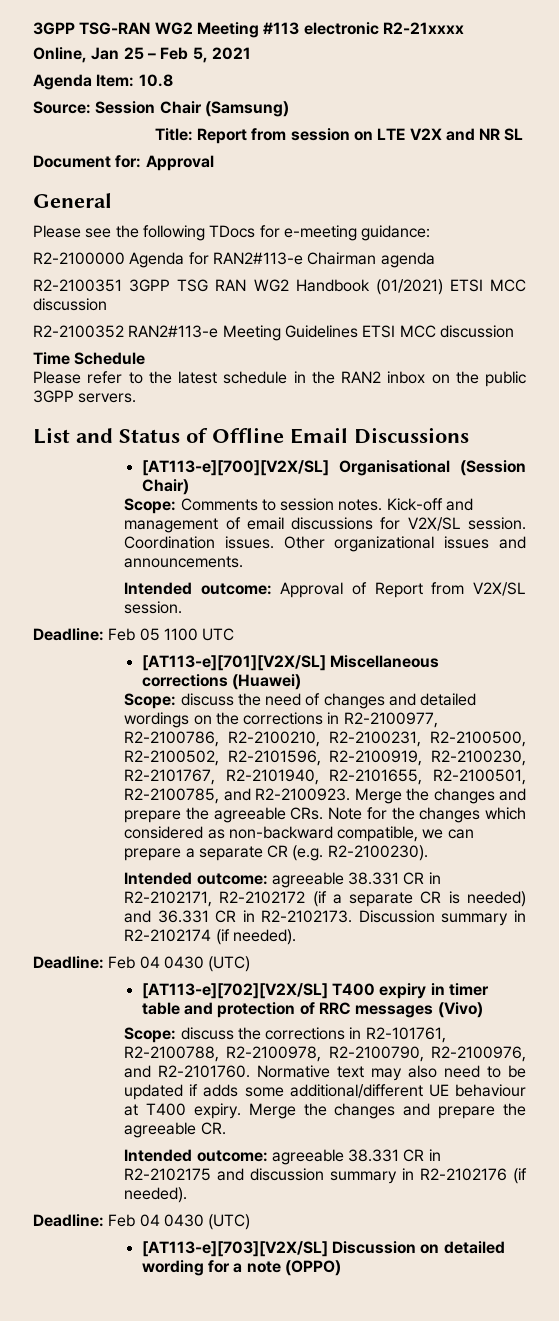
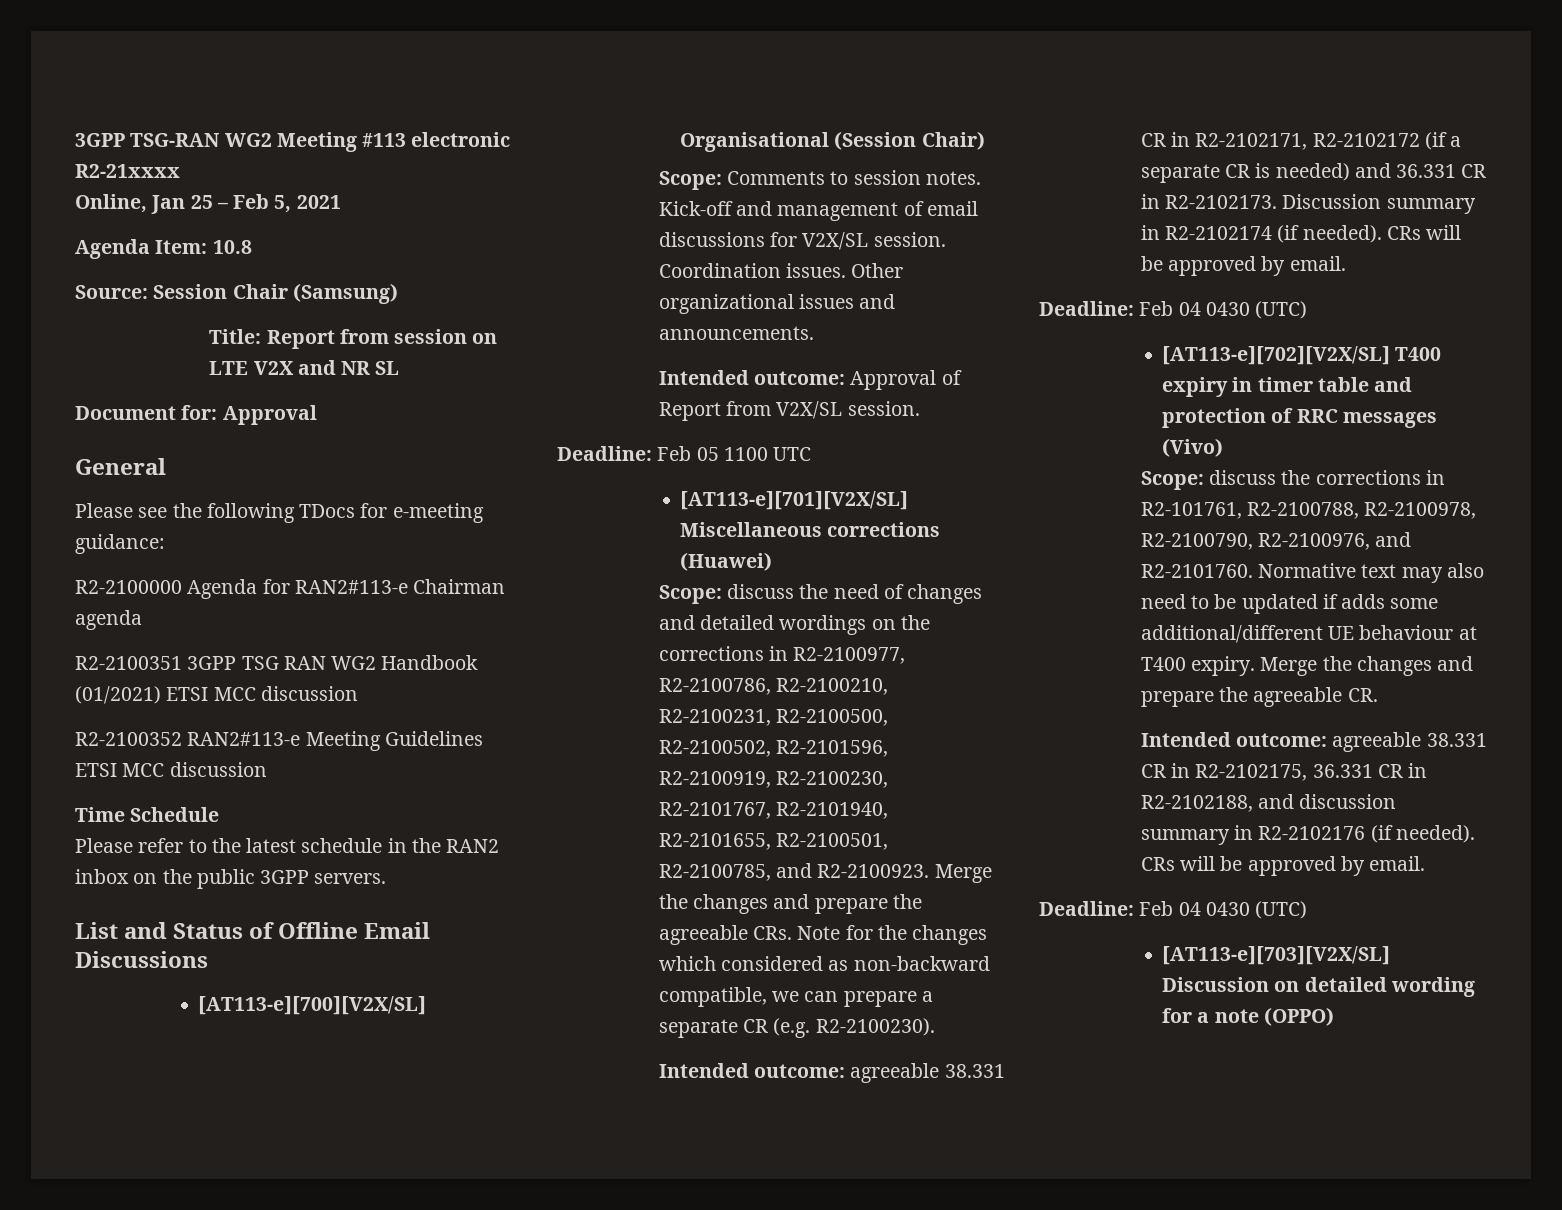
(296, 937) none -> [1386,225,1462,240] [1140,256,1346,276] CRs will be approved by email.
[124,1168,212,1181] R2-2102175 -> [1195,763,1428,781] [1140,795,1253,812] R2-2102175, 36.331 CR in R2-2102188,
(188, 1195) none -> [1140,856,1426,876] CRs will be approved by email.

